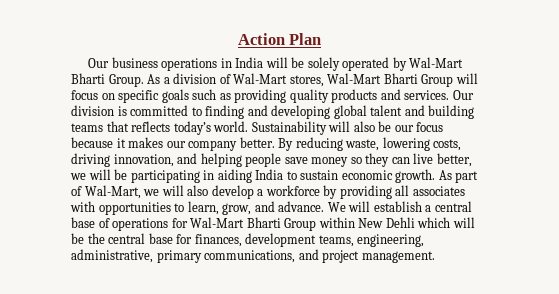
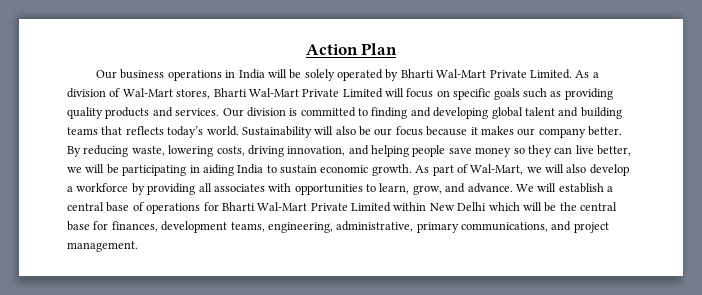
[409,57,464,68] [71,73,144,87] Wal-Mart Bharti Group. -> [400,69,572,79] Bharti Wal-Mart Private Limited.
[327,73,454,87] Wal-Mart Bharti Group -> [213,88,383,98] Bharti Wal-Mart Private Limited
[190,217,317,231] Wal-Mart Bharti Group -> [221,202,391,212] Bharti Wal-Mart Private Limited
[385,217,415,228] Dehli -> [457,202,487,211] Delhi

